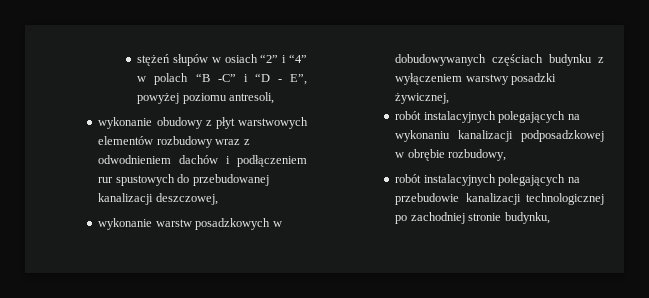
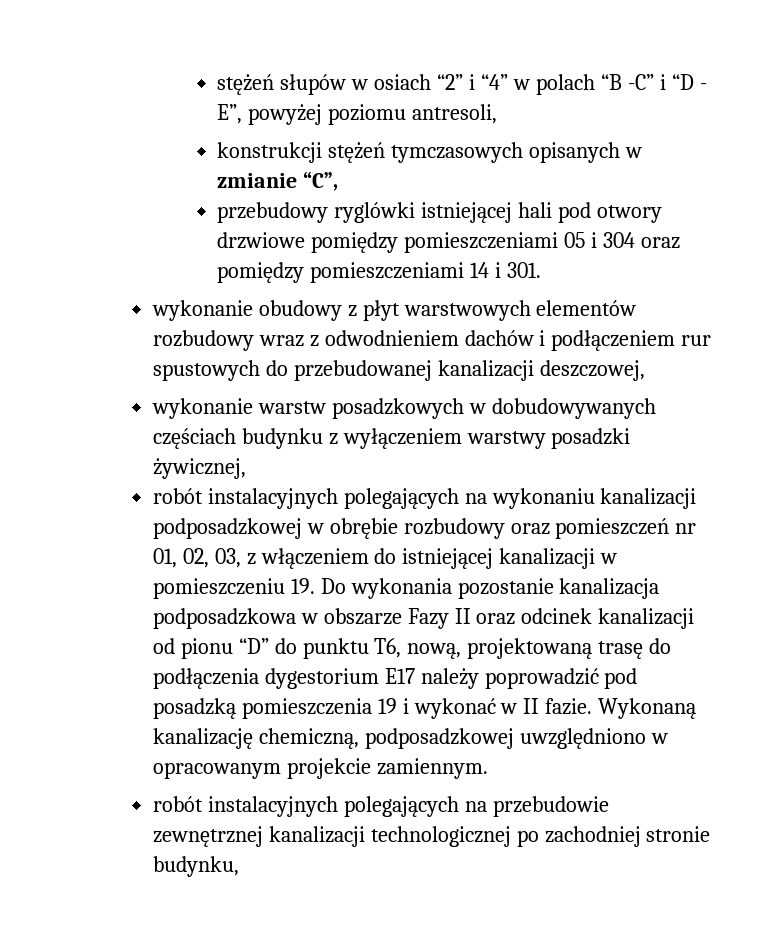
(275, 98) none -> [217,142,643,163] [217,171,339,191] [217,202,663,223] [217,232,681,253] [217,262,542,283] // konstrukcji stężeń tymczasowych opisanych w zmianie “C”, // przebudowy ryglówki istniejącej hali pod otwory drzwiowe pomiędzy pomieszczeniami 05 i 304 oraz pomiędzy pomieszczeniami 14 i 301.
[448,149,507,161] rozbudowy, -> [403,518,697,539] [152,548,618,569] [152,578,660,599] [152,608,695,629] [152,638,672,659] [152,668,638,689] [152,698,697,719] [152,728,668,749] [152,758,488,779] rozbudowy oraz pomieszczeń nr 01, 02, 03, z włączeniem do istniejącej kanalizacji w pomieszczeniu 19. Do wykonania pozostanie kanalizacja podposadzkowa w obszarze Fazy II oraz odcinek kanalizacji od pionu “D” do punktu T6, nową, projektowaną trasę do podłączenia dygestorium E17 należy poprowadzić pod posadzką pomieszczenia 19 i wykonać w II fazie. Wykonaną kanalizację chemiczną, podposadzkowej uwzględniono w opracowanym projekcie zamiennym.
(460, 199) none -> [152,826,263,847] zewnętrznej

